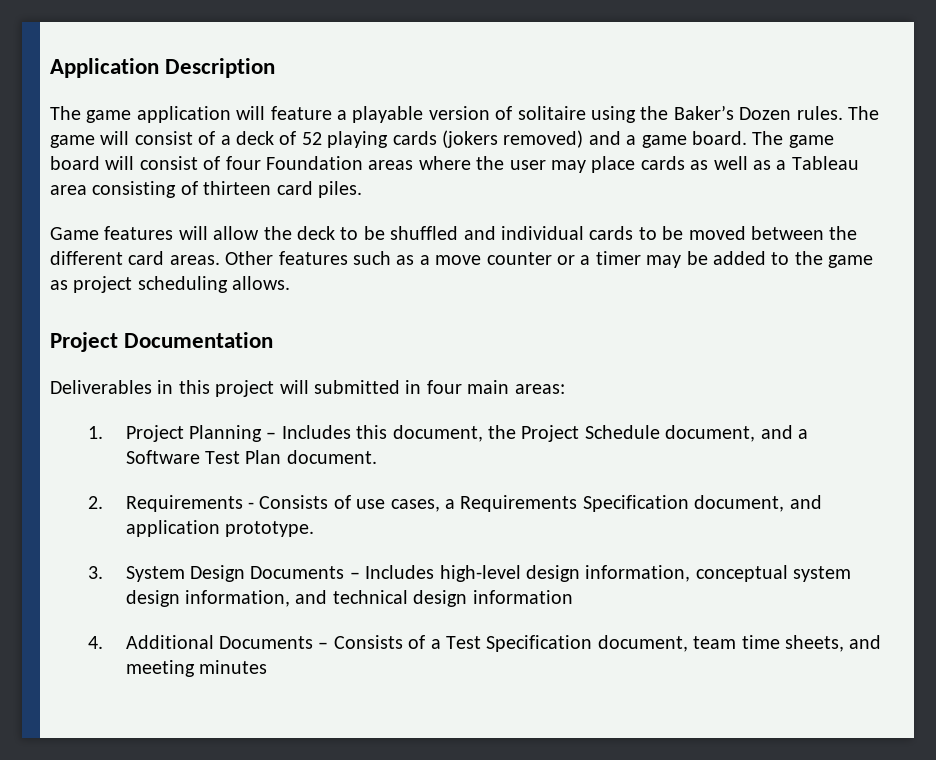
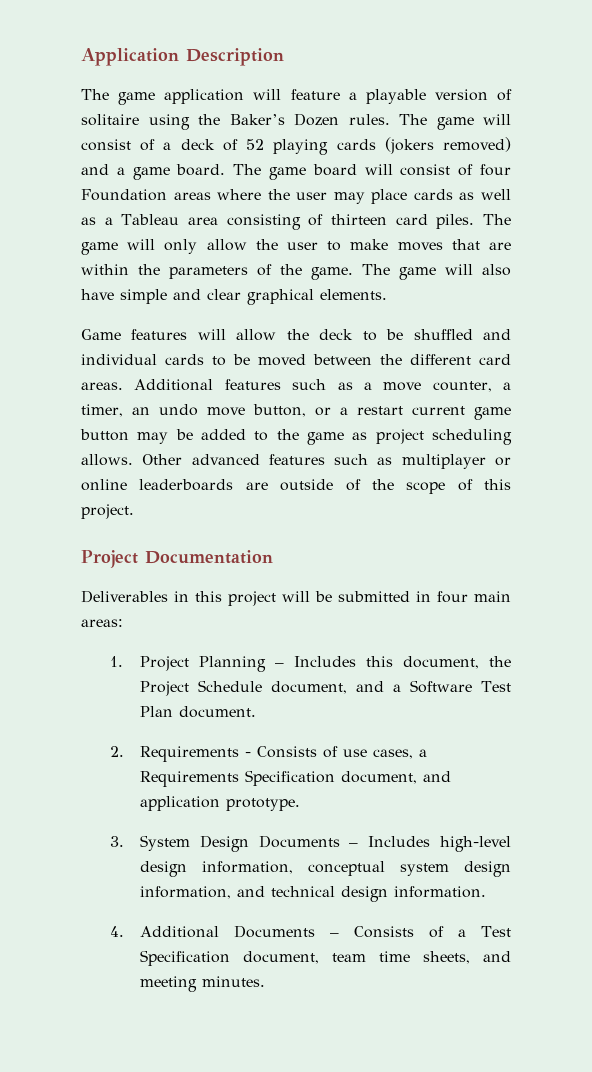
(362, 189) none -> [482,214,511,225] [81,239,511,255] [81,264,511,280] [81,289,387,305] The game will only allow the user to make moves that are within the parameters of the game. The game will also have simple and clear graphical elements.
[225,251,274,265] Other -> [134,379,214,391] Additional
[486,251,641,265] counter or a timer -> [432,381,511,392] [81,404,511,420] [80,429,129,441] counter, a timer, an undo move button, or a restart current game button
(291, 283) none -> [142,454,511,469] [81,479,511,494] [81,504,134,519] Other advanced features such as multiplayer or online leaderboards are outside of the scope of this project.
(309, 387) none -> [315,591,332,602] be
[472,590,573,604] information -> [393,886,486,898] information.
[198,660,267,674] minutes -> [201,976,265,987] minutes.

